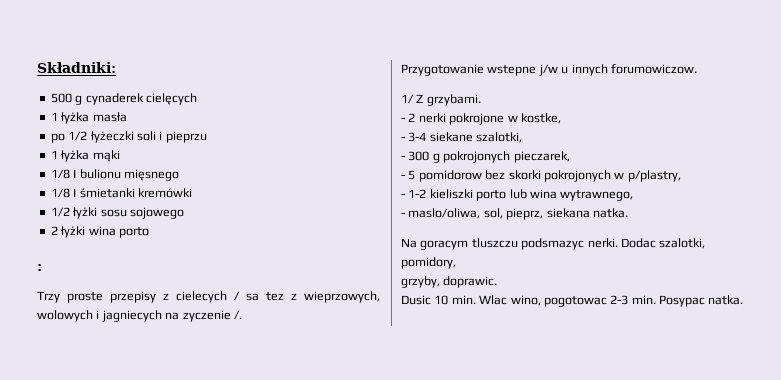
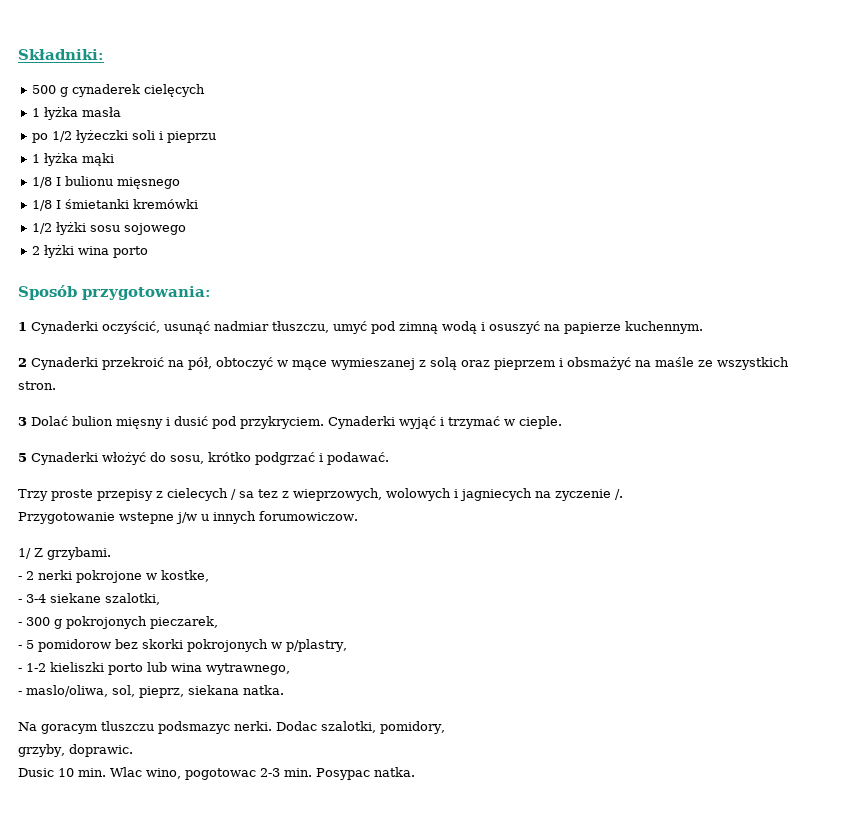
[37,264,42,271] : -> [18,285,211,300] [18,321,703,334] [18,357,789,370] [18,381,56,390] [18,416,562,429] [18,452,389,465] Sposób przygotowania: // 1 Cynaderki oczyścić, usunąć nadmiar tłuszczu, umyć pod zimną wodą i osuszyć na papierze kuchennym. // 2 Cynaderki przekroić na pół, obtoczyć w mące wymieszanej z solą oraz pieprzem i obsmażyć na maśle ze wszystkich stron. // 3 Dolać bulion mięsny i dusić pod przykryciem. Cynaderki wyjąć i trzymać w cieple. // 5 Cynaderki włożyć do sosu, krótko podgrzać i podawać.

